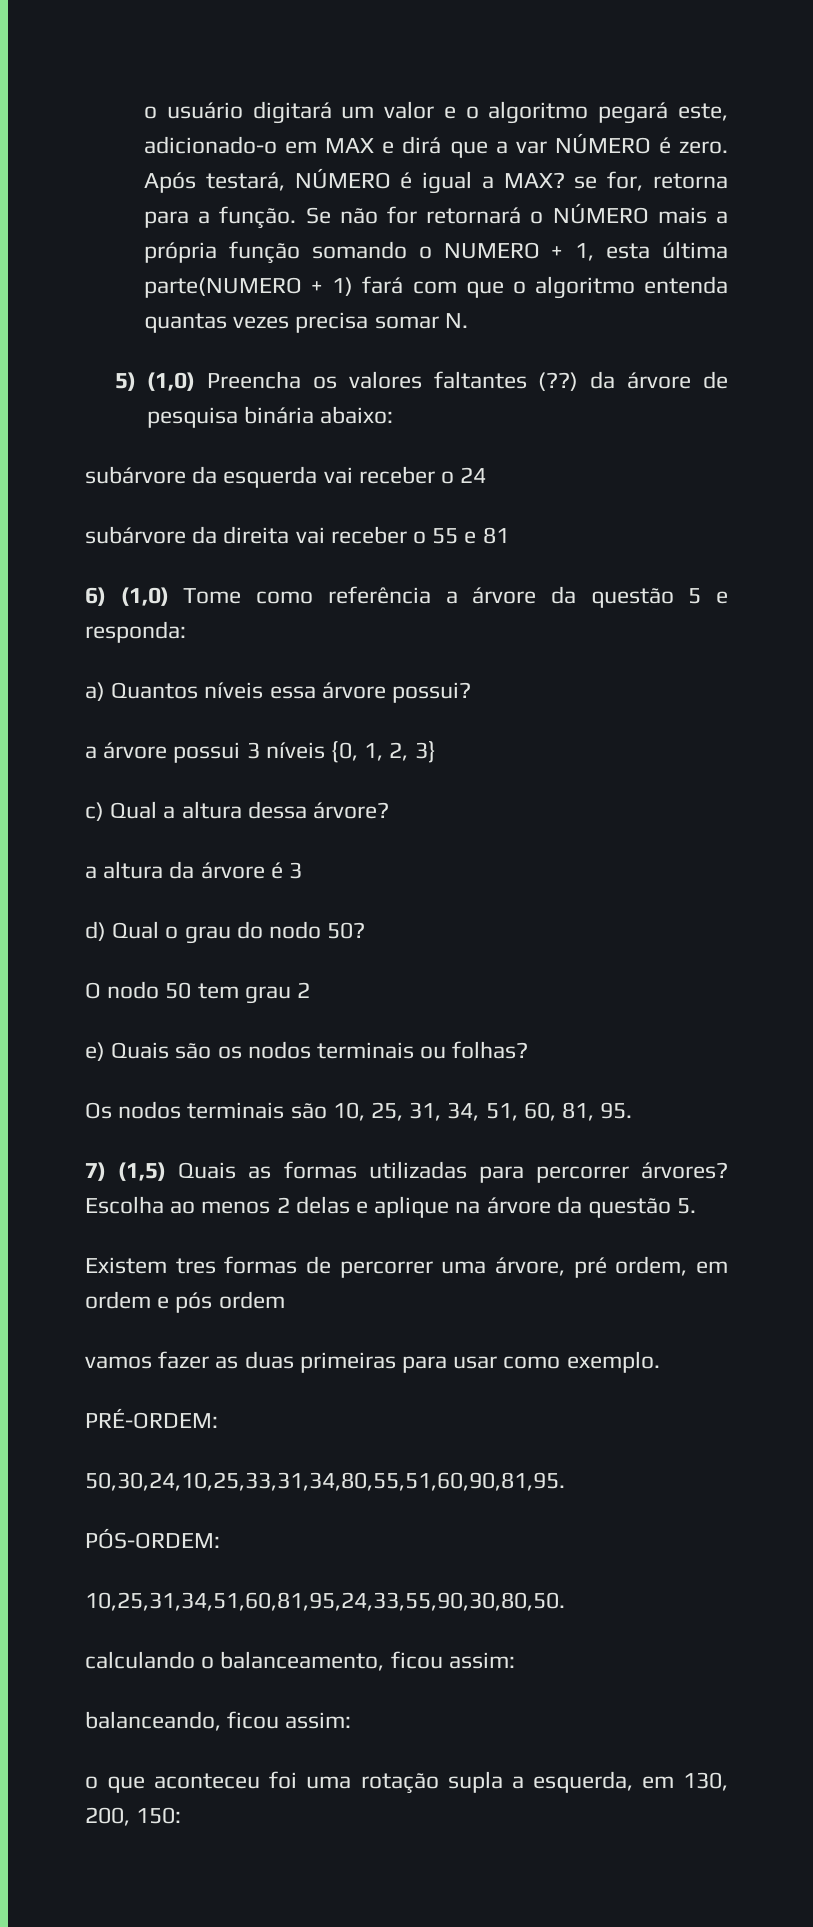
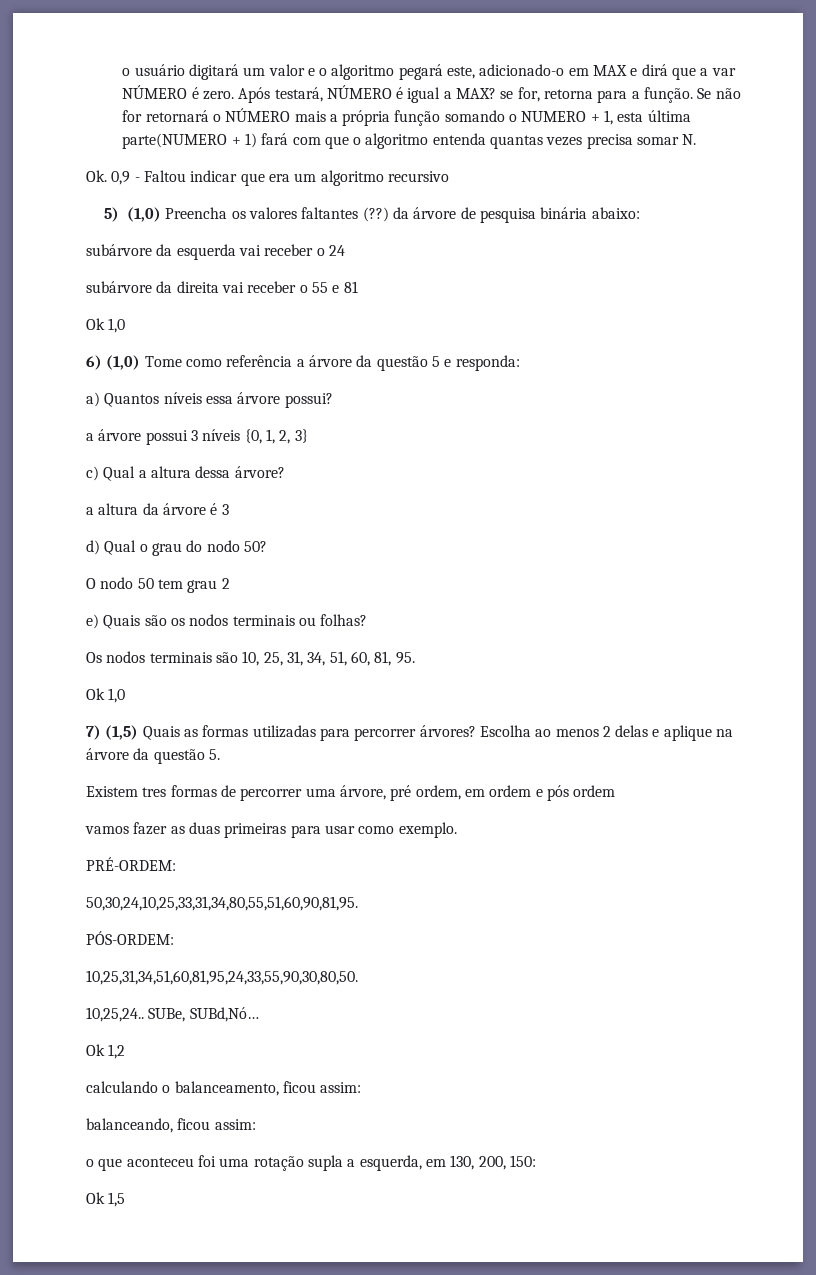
(468, 320) none -> [86,170,449,186] // Ok. 0,9 - Faltou indicar que era um algoritmo recursivo
(509, 535) none -> [86,318,126,333] // Ok 1,0
(633, 1110) none -> [86,688,126,703] // Ok 1,0
(565, 1601) none -> [86,1007,259,1022] [86,1044,126,1059] // 10,25,24.. SUBe, SUBd,Nó… // Ok 1,2
(182, 1815) none -> [86,1192,126,1207] // Ok 1,5

